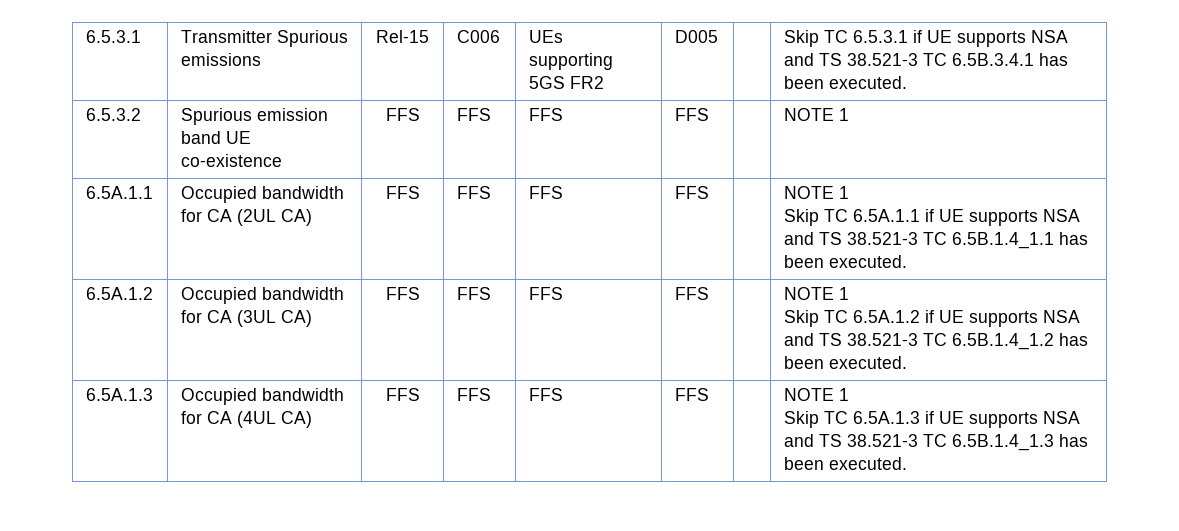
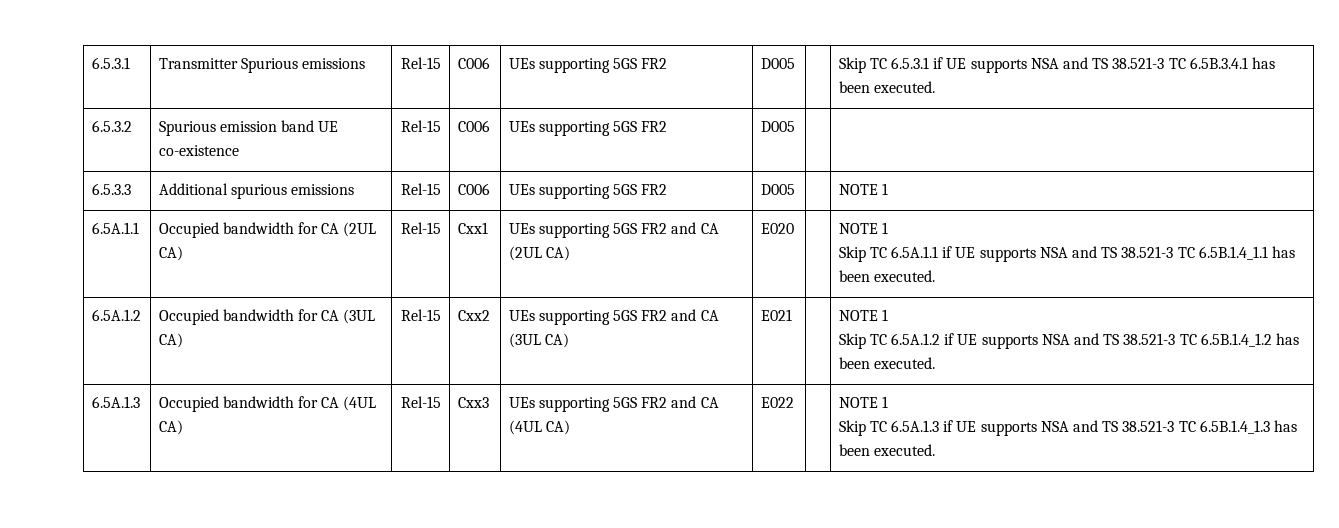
[385,108,420,121] [456,108,491,121] [528,108,563,121] [674,108,709,121] FFS | FFS | FFS | FFS -> [400,120,441,132] [457,120,490,132] [508,121,668,136] [760,121,795,132] [91,183,131,195] [158,183,355,199] [400,183,441,195] [457,183,490,195] [508,184,668,199] [760,184,795,195] Rel-15 | C006 | UEs supporting 5GS FR2 | D005 | | // 6.5.3.3 | Additional spurious emissions | Rel-15 | C006 | UEs supporting 5GS FR2 | D005
[385,186,420,199] [456,186,491,199] [528,186,563,199] [674,186,709,199] FFS | FFS | FFS | FFS -> [400,222,441,234] [457,222,488,234] [508,222,719,238] [508,246,570,261] [760,223,794,234] Rel-15 | Cxx1 | UEs supporting 5GS FR2 and CA (2UL CA) | E020
[385,287,420,300] [456,287,491,300] [528,287,563,300] [674,287,709,300] FFS | FFS | FFS | FFS -> [400,309,441,321] [457,310,490,321] [508,309,719,325] [508,333,569,348] [760,309,792,321] Rel-15 | Cxx2 | UEs supporting 5GS FR2 and CA (3UL CA) | E021
[385,388,420,401] [456,388,491,401] [528,388,563,401] [674,388,709,401] FFS | FFS | FFS | FFS -> [400,396,441,408] [457,397,489,408] [508,396,719,412] [508,420,570,435] [760,397,794,408] Rel-15 | Cxx3 | UEs supporting 5GS FR2 and CA (4UL CA) | E022

